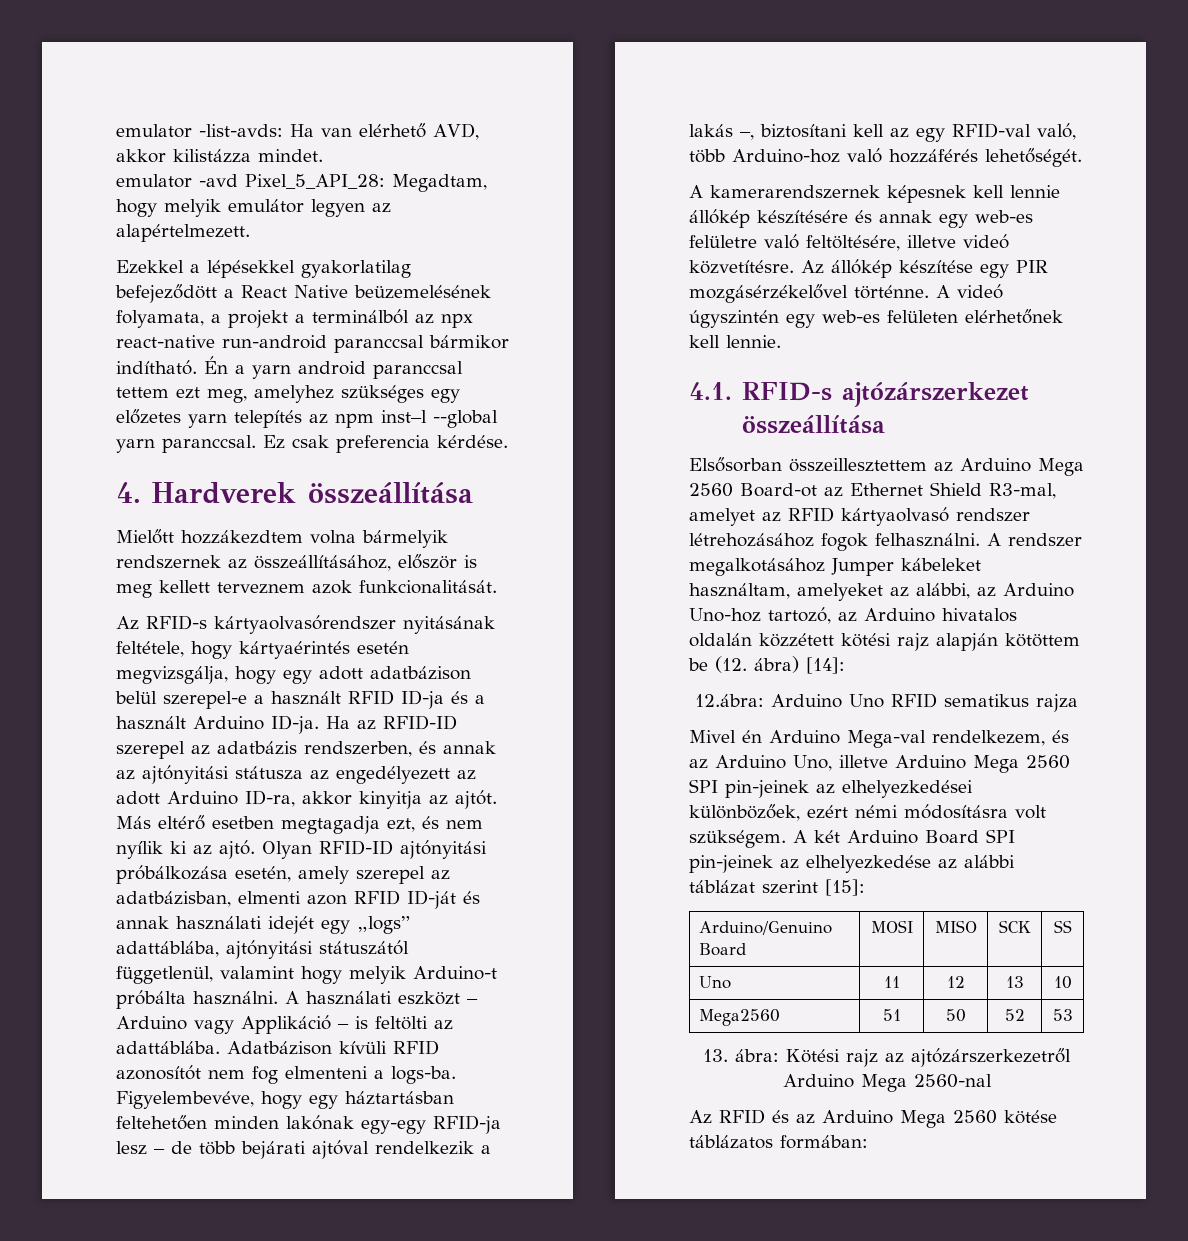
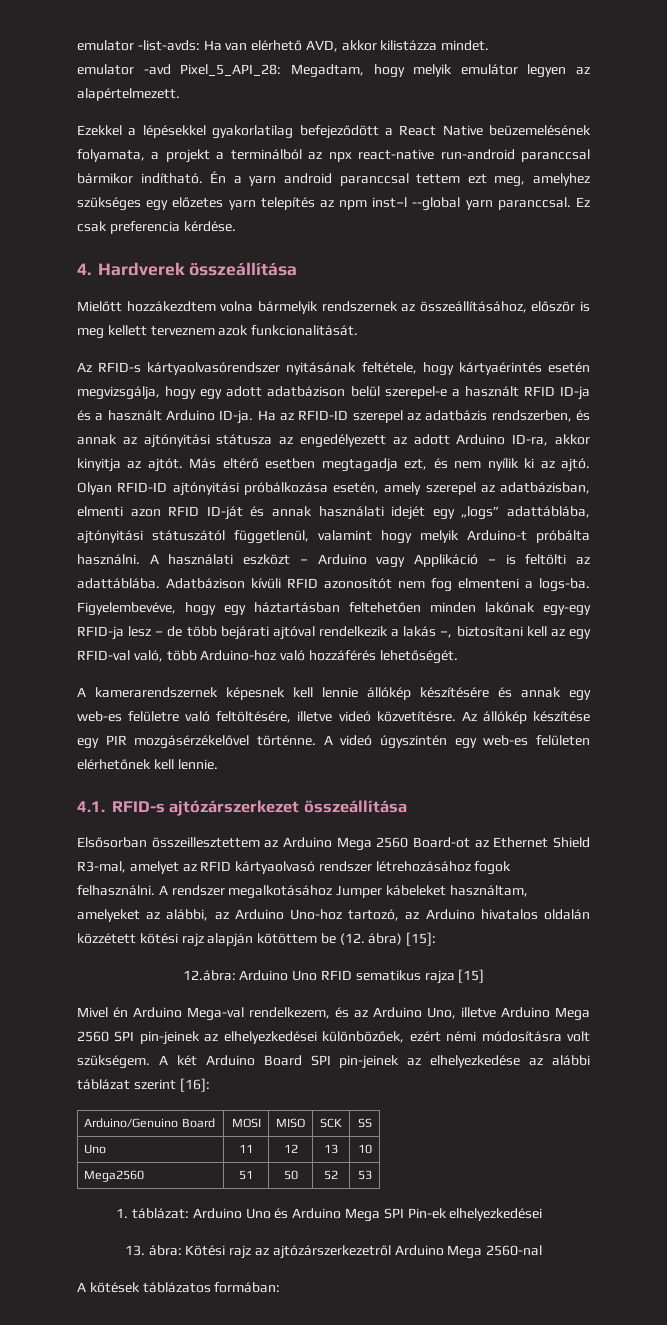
[806,657,845,674] [14]: -> [406,932,437,946] [15]:
(1078, 703) none -> [458,969,485,983] [15]
[825,879,865,896] [15]: -> [179,1078,210,1092] [16]:
(1073, 1015) none -> [116,1208,543,1222] // 1. táblázat: Arduino Uno és Arduino Mega SPI Pin-ek elhelyezkedései
[689,1109,1057,1128] Az RFID és az Arduino Mega 2560 kötése -> [77,1282,140,1293] A kötések

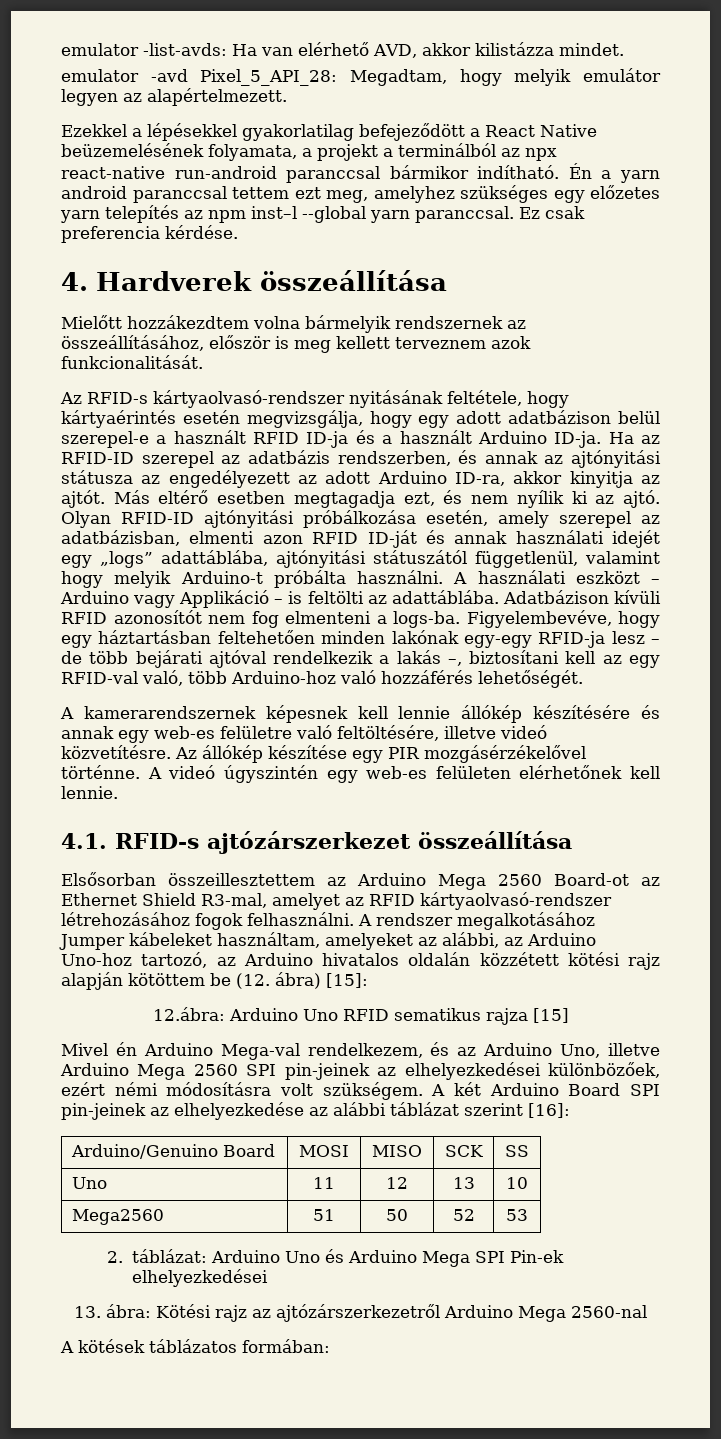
[147,362,281,375] kártyaolvasórendszer -> [153,390,345,408] kártyaolvasó-rendszer
[235,861,372,874] kártyaolvasó rendszer -> [420,892,612,910] kártyaolvasó-rendszer
[116,1208,129,1218] 1. -> [107,1251,124,1263] 2.

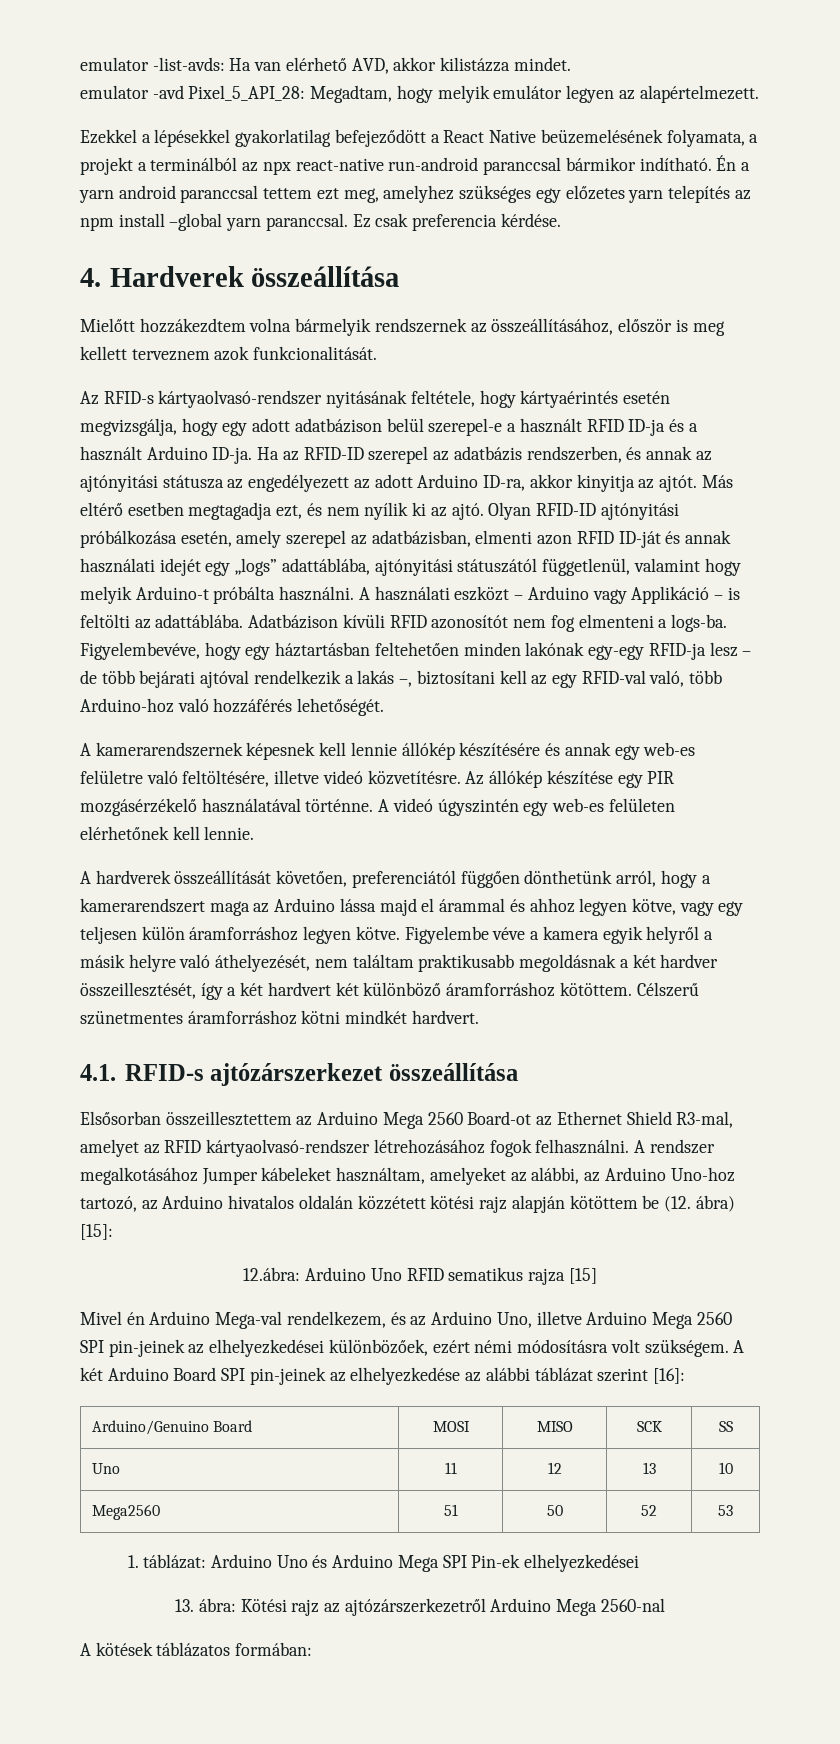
[251,206,366,223] inst–l --global -> [118,213,223,231] install –global
[424,745,586,763] mozgásérzékelővel -> [80,798,301,816] mozgásérzékelő használatával
(118, 792) none -> [80,870,711,888] [80,898,744,916] [80,926,713,944] [80,954,719,972] [80,982,699,1000] [80,1010,479,1025] // A hardverek összeállítását követően, preferenciától függően dönthetünk arról, hogy a kamerarendszert maga az Arduino lássa majd el árammal és ahhoz legyen kötve, vagy egy teljesen külön áramforráshoz legyen kötve. Figyelembe véve a kamera egyik helyről a másik helyre való áthelyezését, nem találtam praktikusabb megoldásnak a két hardver összeillesztését, így a két hardvert két különböző áramforráshoz kötöttem. Célszerű szünetmentes áramforráshoz kötni mindkét hardvert.
[107,1251,124,1263] 2. -> [127,1555,139,1568] 1.

